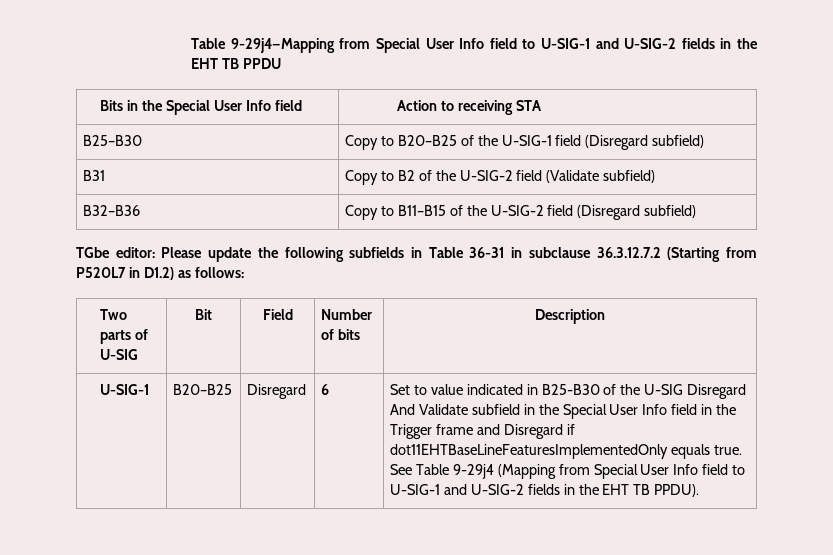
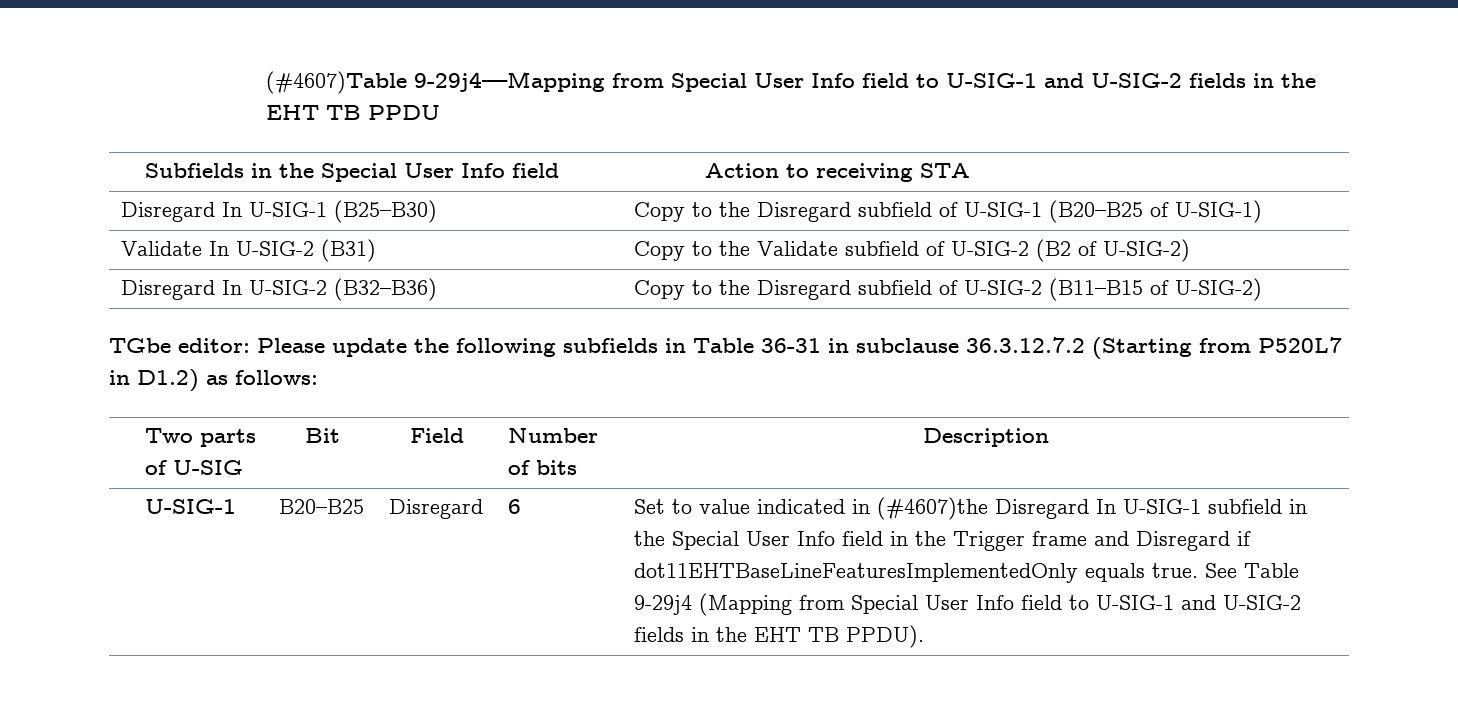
[191,38,227,49] Table -> [266,71,408,95] (#4607)Table
[100,100,124,111] Bits -> [144,163,244,178] Subfields
[82,135,142,146] [344,135,705,150] [82,170,105,181] [344,170,656,185] [82,205,140,216] [344,205,697,220] B25–B30 | Copy to B20–B25 of the U-SIG-1 field (Disregard subfield) // B31 | Copy to B2 of the U-SIG-2 field (Validate subfield) // B32–B36 | Copy to B11–B15 of the U-SIG-2 field (Disregard subfield) -> [120,200,437,223] [633,200,1262,223] [120,239,376,262] [633,239,1190,262] [120,278,437,301] [633,278,1262,301] Disregard In U-SIG-1 (B25–B30) | Copy to the Disregard subfield of U-SIG-1 (B20–B25 of U-SIG-1) // Validate In U-SIG-2 (B31) | Copy to the Validate subfield of U-SIG-2 (B2 of U-SIG-2) // Disregard In U-SIG-2 (B32–B36) | Copy to the Disregard subfield of U-SIG-2 (B11–B15 of U-SIG-2)
[541,384,747,399] [389,404,468,415] B25-B30 of the U-SIG Disregard And Validate -> [876,497,1201,521] (#4607)the Disregard In U-SIG-1

